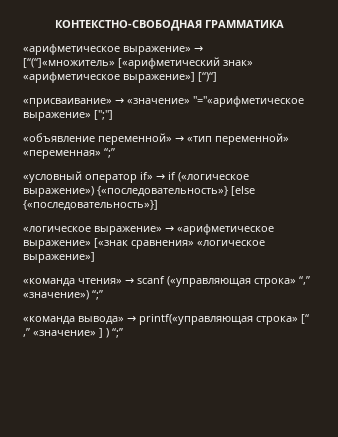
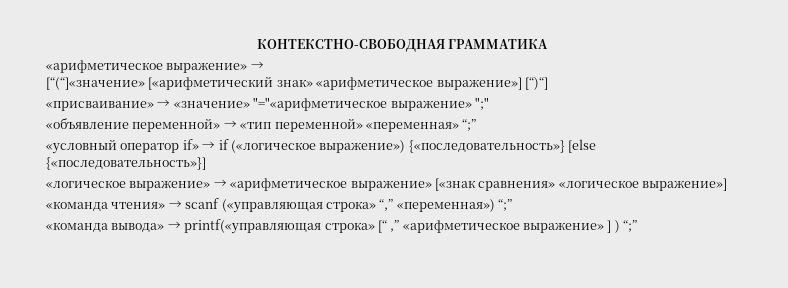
[23,58,115,68] [“(“]«множитель» -> [46,77,145,90] [“(“]«значение»
[94,110,113,120] [";"] -> [474,97,489,110] ";"
[23,290,89,300] «значение») -> [396,199,495,212] «переменная»)
[33,330,96,336] «значение» -> [402,220,604,233] «арифметическое выражение»

